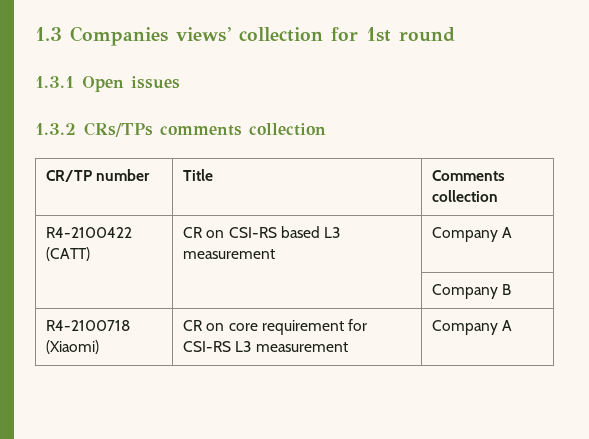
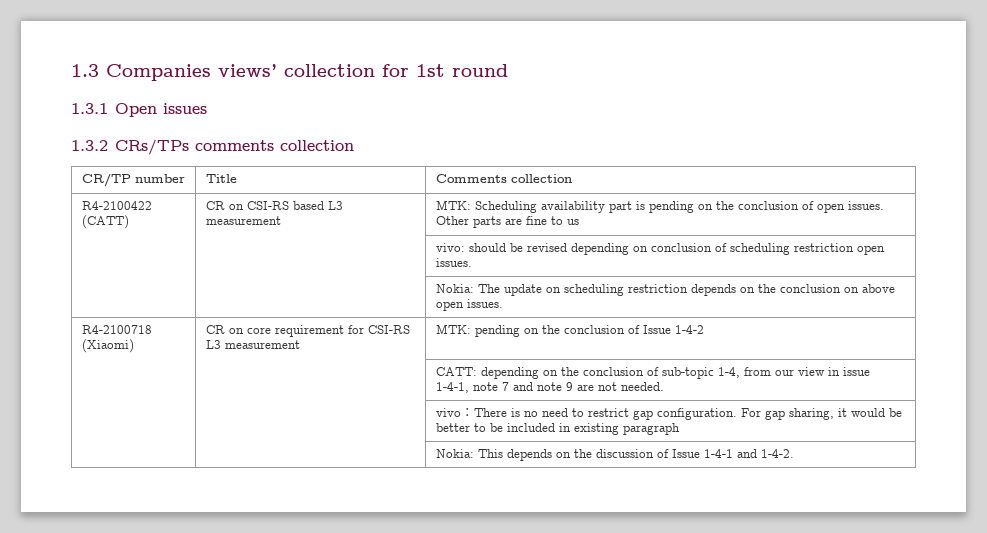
[432,227,513,242] [432,284,512,299] Company A // | | Company B -> [435,200,884,213] [435,216,579,228] [435,243,885,255] [435,258,472,267] [435,284,895,296] [435,299,503,311] MTK: Scheduling availability part is pending on the conclusion of open issues. Other parts are fine to us // | | vivo: should be revised depending on conclusion of scheduling restriction open issues. // | | Nokia: The update on scheduling restriction depends on the conclusion on above open issues.
[432,320,513,335] Company A -> [435,324,704,337] [435,367,870,379] [435,382,664,393] [435,408,902,420] [435,423,680,435] [435,449,794,461] MTK: pending on the conclusion of Issue 1-4-2 // | | CATT: depending on the conclusion of sub-topic 1-4, from our view in issue 1-4-1, note 7 and note 9 are not needed. // | | vivo：There is no need to restrict gap configuration. For gap sharing, it would be better to be included in existing paragraph // | | Nokia: This depends on the discussion of Issue 1-4-1 and 1-4-2.

